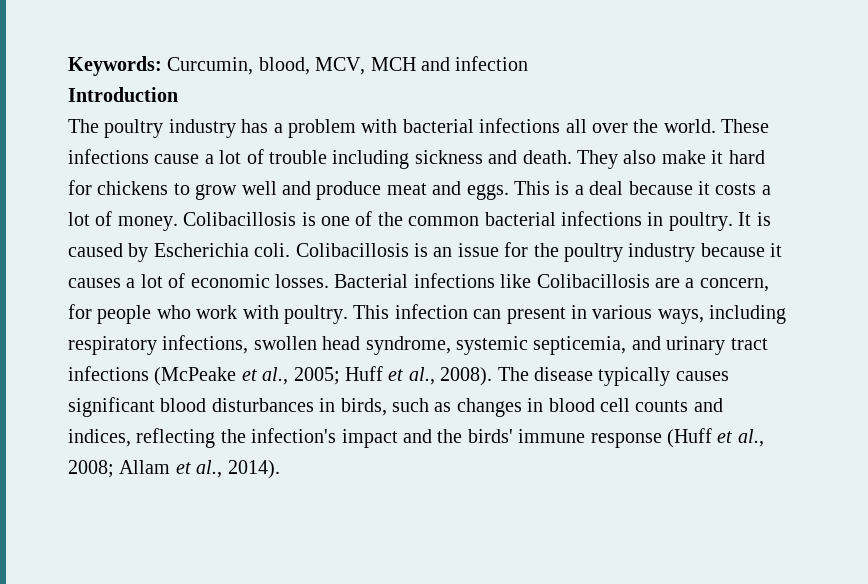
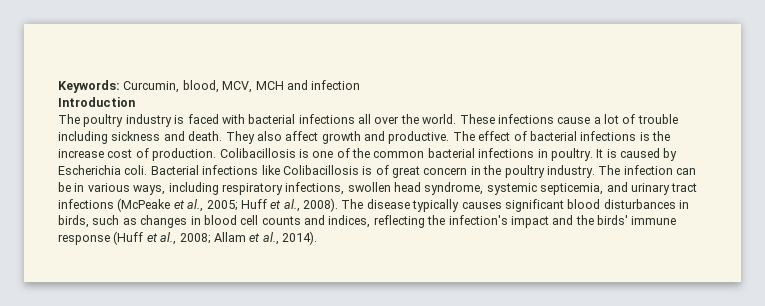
[241,119,356,138] has a problem -> [174,114,219,124] is faced
[661,150,765,164] [68,180,771,200] [68,211,178,231] make it hard for chickens to grow well and produce meat and eggs. This is a deal because it costs a lot of money. -> [285,131,670,144] [58,148,217,161] affect growth and productive. The effect of bacterial infections is the increase cost of production.
[295,242,783,262] [68,273,769,292] [68,304,390,324] Colibacillosis is an issue for the poultry industry because it causes a lot of economic losses. Bacterial infections like Colibacillosis are a concern, for people who work with poultry. This -> [150,165,621,178] Bacterial infections like Colibacillosis is of great concern in the poultry industry. The
[506,307,566,324] present -> [58,182,71,192] be

